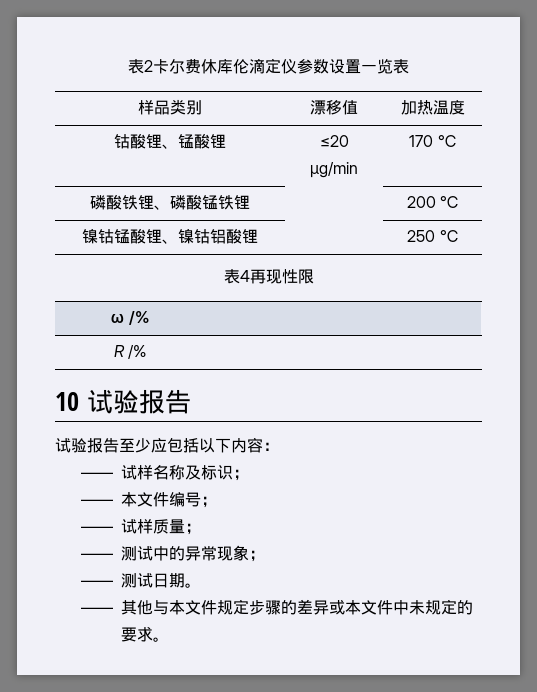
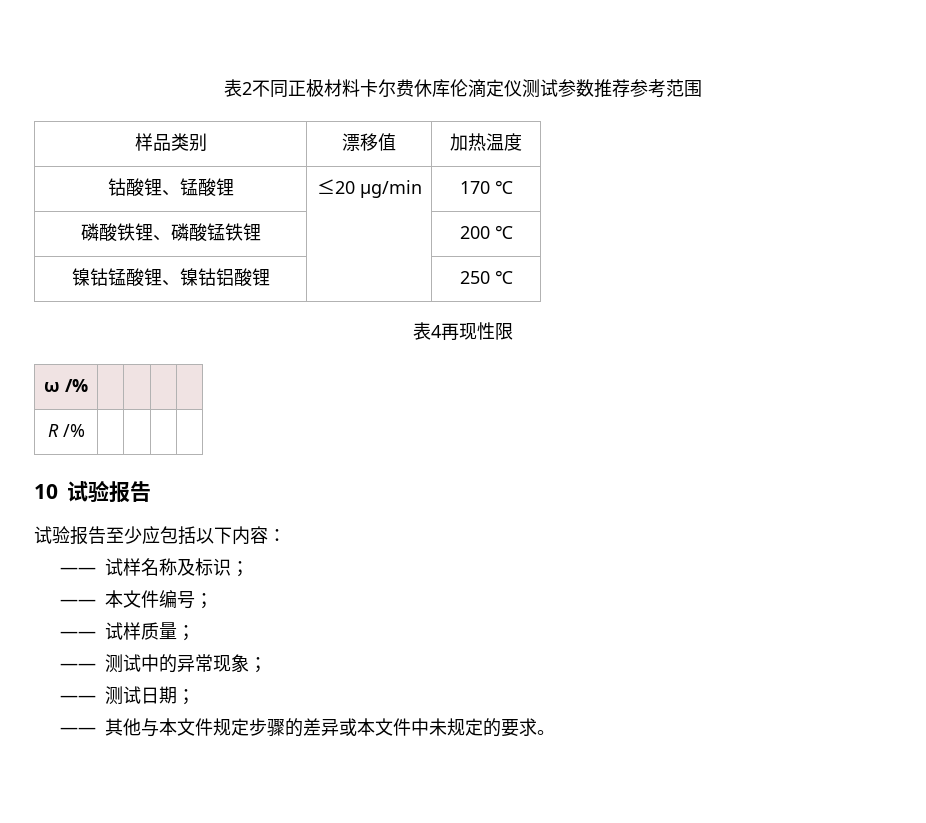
(153, 66) none -> [252,79,360,98] 不同正极材料
[297,58,409,74] 参数设置一览表 -> [522,79,702,98] 测试参数推荐参考范围
[185,583,202,588] 。 -> [176,689,195,705] ；

